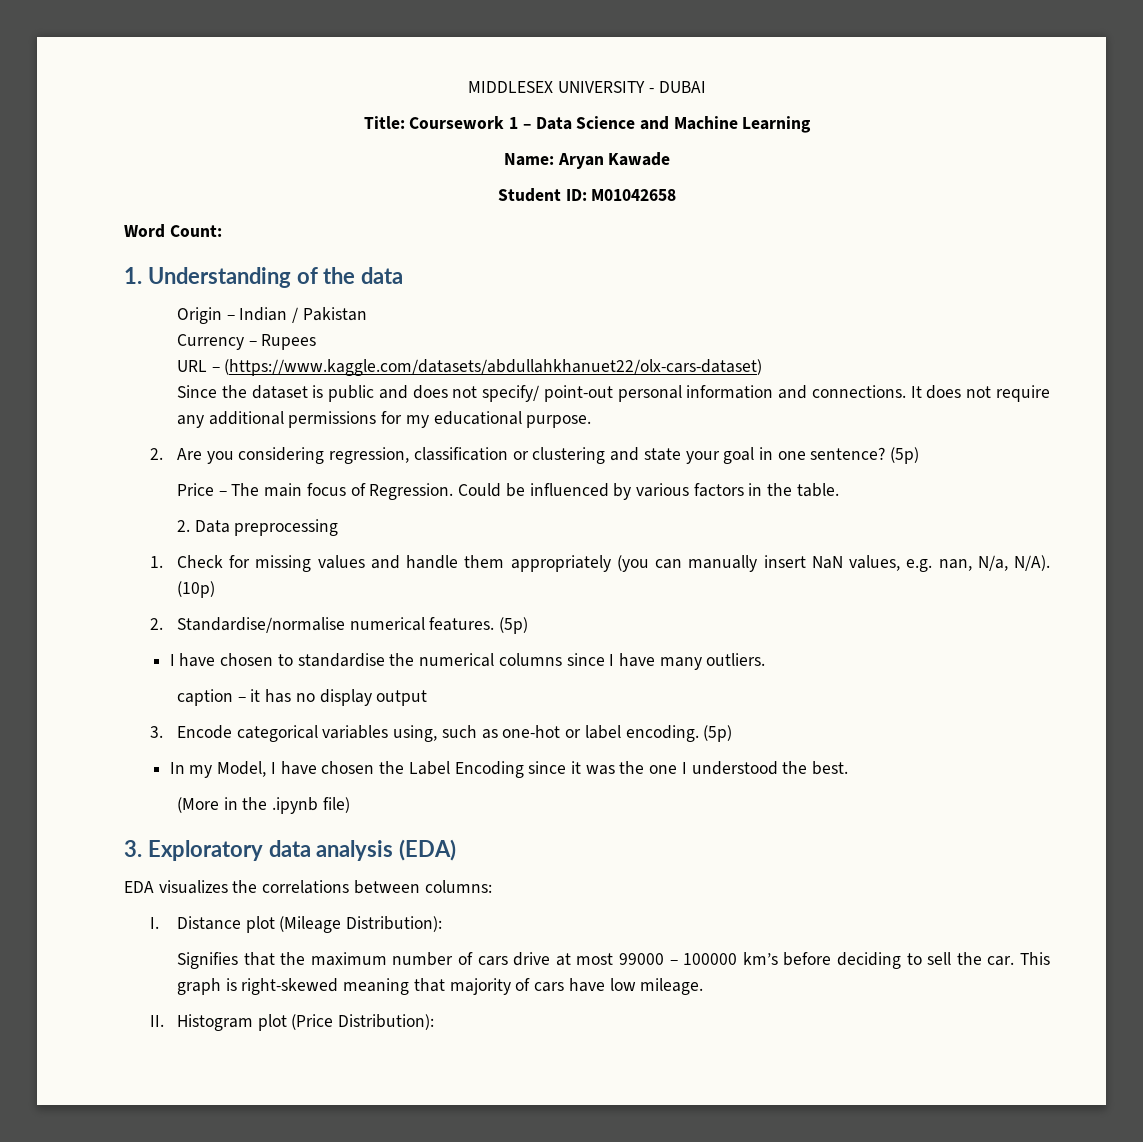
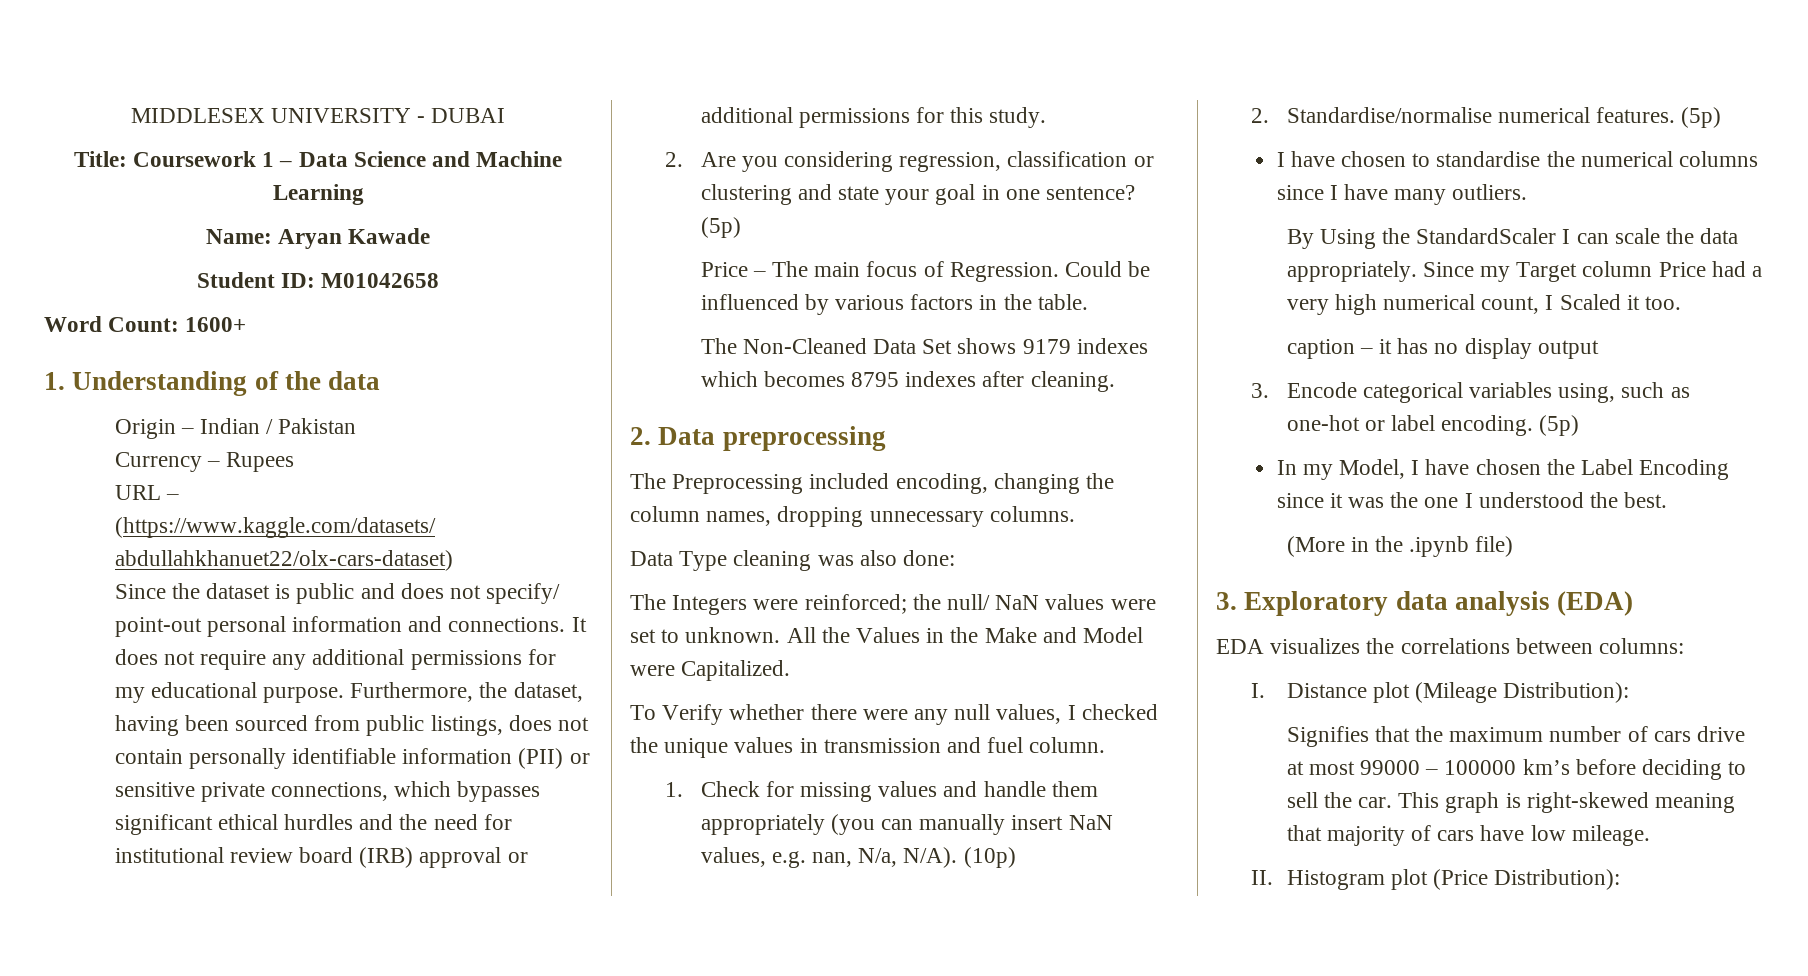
(222, 231) none -> [185,317,247,332] 1600+
(592, 421) none -> [350,682,583,702] [114,715,590,736] [114,748,590,769] [114,781,541,802] [114,814,512,835] [114,847,528,868] [700,107,1047,128] Furthermore, the dataset, having been sourced from public listings, does not contain personally identifiable information (PII) or sensitive private connections, which bypasses significant ethical hurdles and the need for institutional review board (IRB) approval or additional permissions for this study.
[176,519,339,536] 2. Data preprocessing -> [700,338,1148,354] [700,371,1115,392] [630,426,886,451] [630,473,1115,494] [630,506,1075,527] [630,550,956,571] [630,594,1156,615] [630,627,1144,643] [630,660,791,681] [630,704,1158,725] [630,737,1106,758] The Non-Cleaned Data Set shows 9179 indexes which becomes 8795 indexes after cleaning. // 2. Data preprocessing // The Preprocessing included encoding, changing the column names, dropping unnecessary columns. // Data Type cleaning was also done: // The Integers were reinforced; the null/ NaN values were set to unknown. All the Values in the Make and Model were Capitalized. // To Verify whether there were any null values, I checked the unique values in transmission and fuel column.
(766, 659) none -> [1286,228,1739,249] [1286,261,1763,282] [1286,294,1682,315] // By Using the StandardScaler I can scale the data appropriately. Since my Target column Price had a very high numerical count, I Scaled it too.

